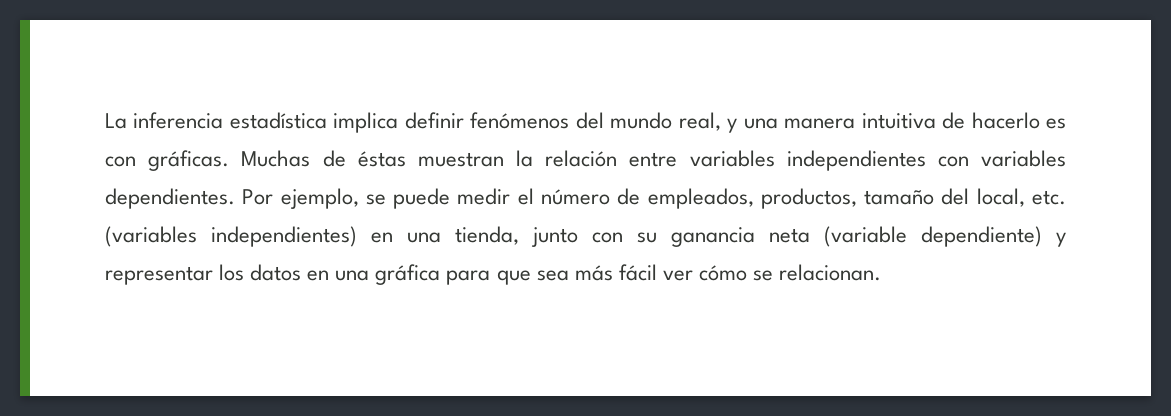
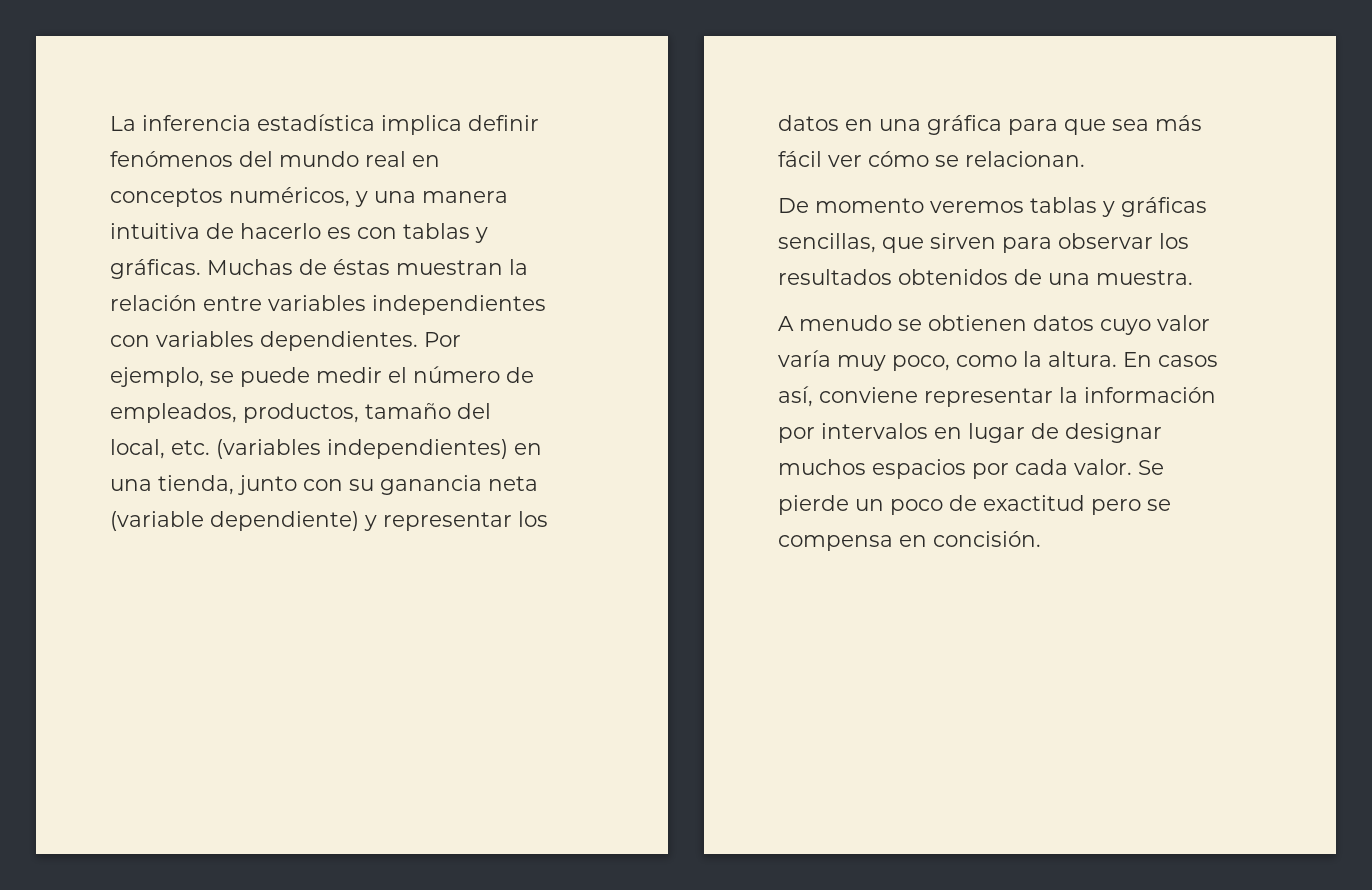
[678,112,721,131] real, -> [365,151,440,167] [110,187,350,207] real en conceptos numéricos,
(136, 161) none -> [403,223,488,243] tablas y
(882, 272) none -> [778,197,1207,217] [778,233,1189,253] [778,269,1193,285] [778,315,1210,335] [778,350,1218,371] [778,386,1216,407] [778,423,1162,443] [778,459,1164,479] [778,495,1171,515] [778,531,1041,551] // De momento veremos tablas y gráficas sencillas, que sirven para observar los resultados obtenidos de una muestra. // A menudo se obtienen datos cuyo valor varía muy poco, como la altura. En casos así, conviene representar la información por intervalos en lugar de designar muchos espacios por cada valor. Se pierde un poco de exactitud pero se compensa en concisión.

